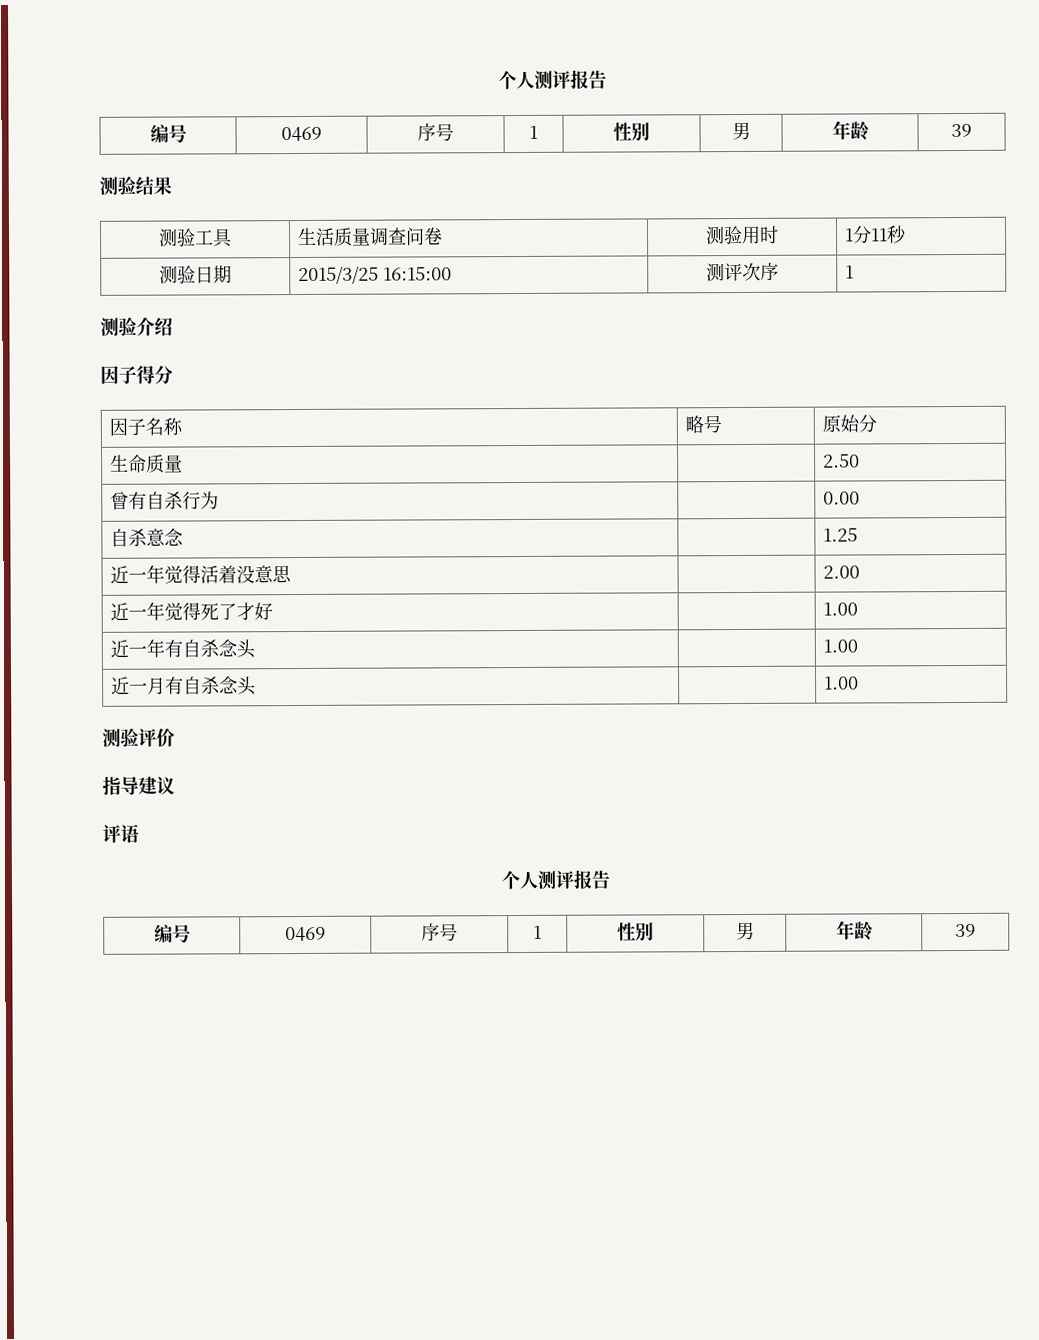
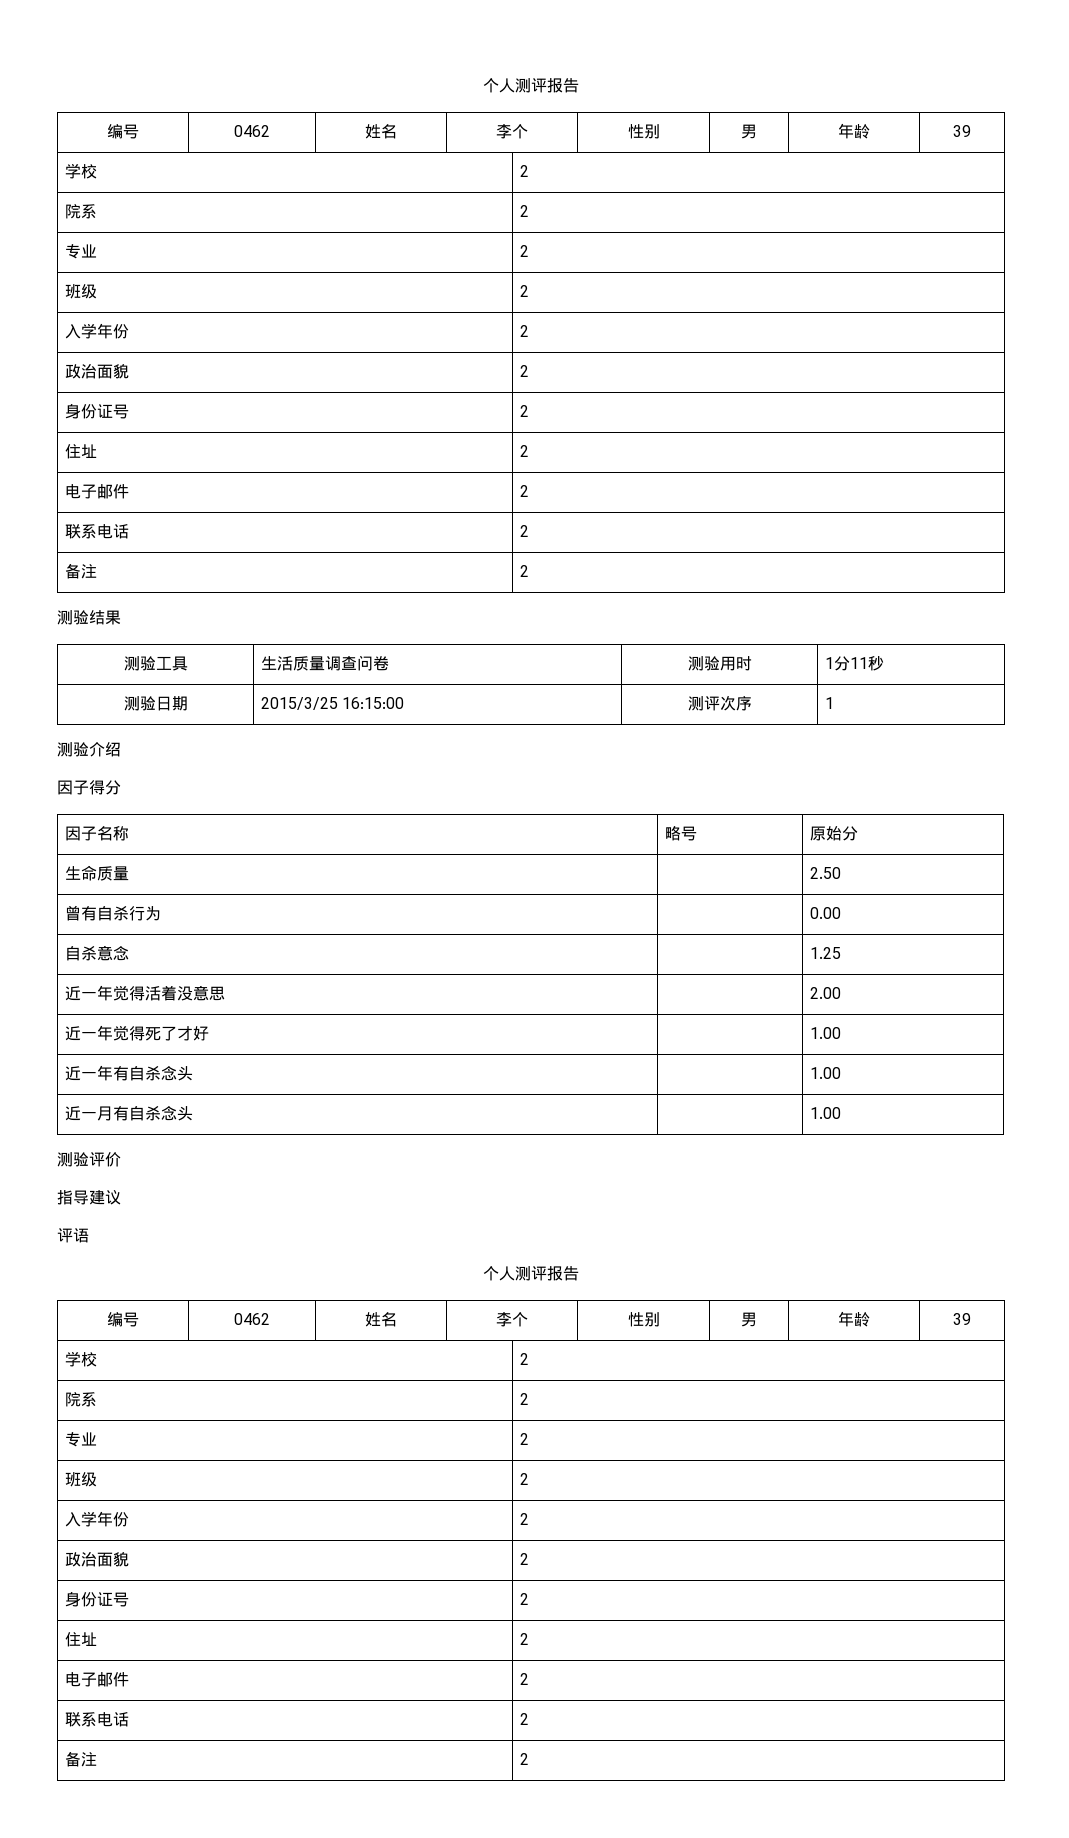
[498,69,607,90] [149,124,187,143] [281,126,322,142] [417,123,454,142] [529,125,538,139] [613,122,650,142] [731,121,751,141] [831,120,869,141] [951,123,972,138] 个人测评报告 // 编号 | 0469 | 序号 | 1 | 性别 | 男 | 年龄 | 39 -> [483,78,579,93] [107,124,139,139] [234,125,270,137] [365,124,397,139] [496,124,528,139] [627,124,660,139] [741,124,757,139] [838,123,870,139] [953,125,971,137] [65,163,98,179] [520,165,530,177] [65,204,98,219] [520,205,530,217] [65,244,98,259] [520,245,530,257] [65,284,98,299] [520,285,530,297] [65,323,130,339] [520,325,530,337] [65,364,130,379] [520,365,530,377] [65,403,130,419] [520,405,530,417] [65,444,98,459] [520,445,530,457] [65,484,130,499] [520,485,530,497] [65,524,130,539] [520,525,530,537] [65,563,98,579] [520,565,530,577] 个人测评报告 // 编号 | 0462 | 姓名 | 李个 | 性别 | 男 | 年龄 | 39 // 学校 | 2 // 院系 | 2 // 专业 | 2 // 班级 | 2 // 入学年份 | 2 // 政治面貌 | 2 // 身份证号 | 2 // 住址 | 2 // 电子邮件 | 2 // 联系电话 | 2 // 备注 | 2
[285,926,326,942] [421,923,458,942] [533,925,542,939] [617,922,654,942] [735,921,755,941] [835,920,873,941] [955,923,976,938] 0469 | 序号 | 1 | 性别 | 男 | 年龄 | 39 -> [234,1313,270,1325] [365,1312,397,1327] [496,1312,528,1327] [627,1312,660,1327] [741,1312,757,1327] [838,1311,870,1327] [953,1313,971,1325] [65,1351,98,1367] [520,1353,530,1365] [65,1392,98,1407] [520,1393,530,1405] [65,1432,98,1447] [520,1433,530,1445] [65,1472,98,1487] [520,1473,530,1485] [65,1511,130,1527] [520,1513,530,1525] [65,1552,130,1567] [520,1553,530,1565] [65,1591,130,1607] [520,1593,530,1605] [65,1632,98,1647] [520,1633,530,1645] [65,1672,130,1687] [520,1673,530,1685] [65,1712,130,1727] [520,1713,530,1725] [65,1751,98,1767] [520,1753,530,1765] 0462 | 姓名 | 李个 | 性别 | 男 | 年龄 | 39 // 学校 | 2 // 院系 | 2 // 专业 | 2 // 班级 | 2 // 入学年份 | 2 // 政治面貌 | 2 // 身份证号 | 2 // 住址 | 2 // 电子邮件 | 2 // 联系电话 | 2 // 备注 | 2

